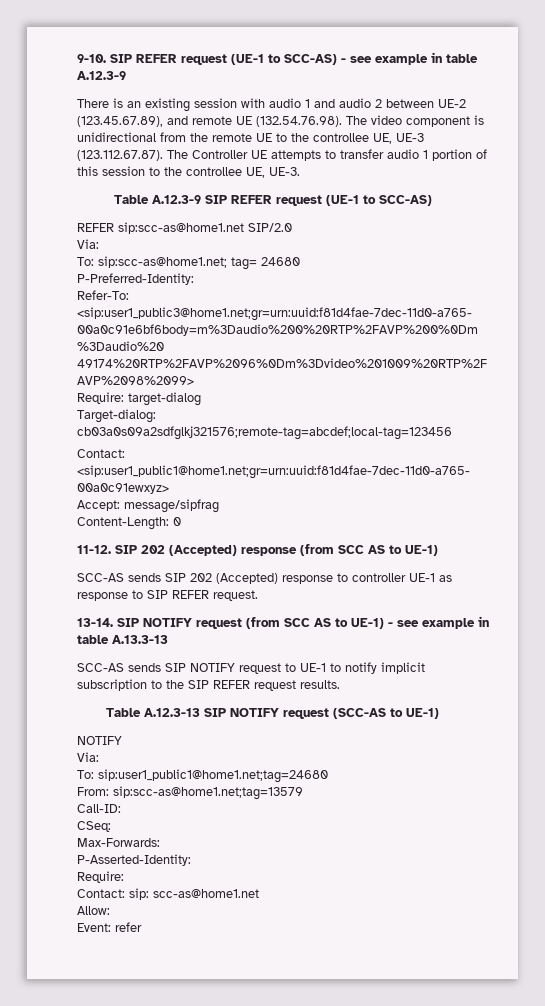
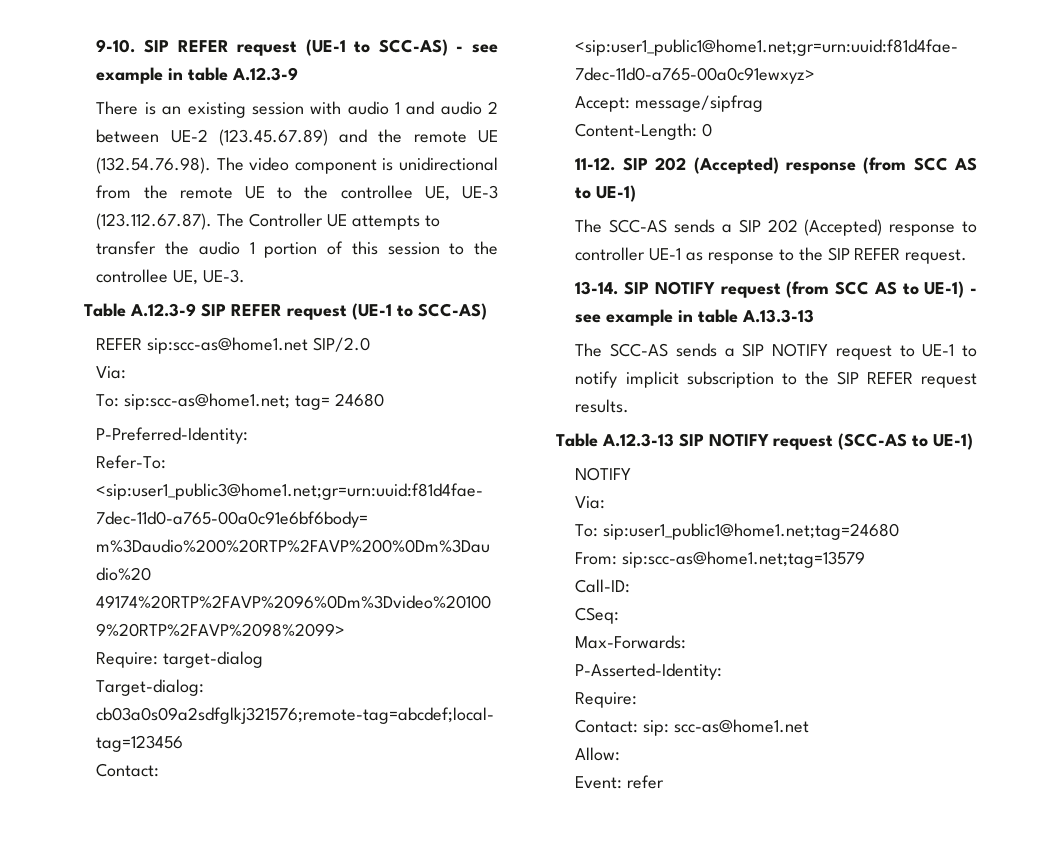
[77,116,189,127] (123.45.67.89), and -> [218,129,403,146] (123.45.67.89) and the
(385, 154) none -> [165,241,190,255] the
[77,573,162,582] SCC-AS sends -> [575,219,732,233] The SCC-AS sends a
(144, 594) none -> [798,247,823,261] the
[77,663,162,672] SCC-AS sends -> [575,343,735,357] The SCC-AS sends a

